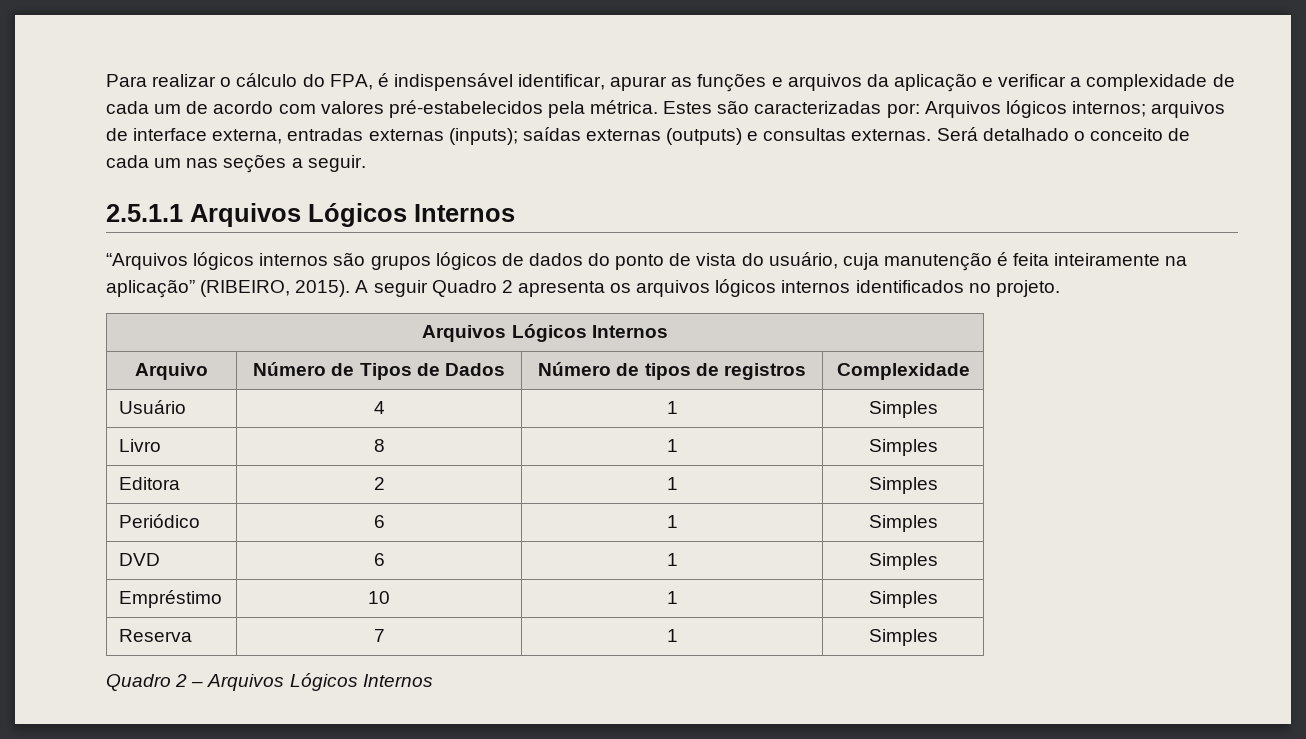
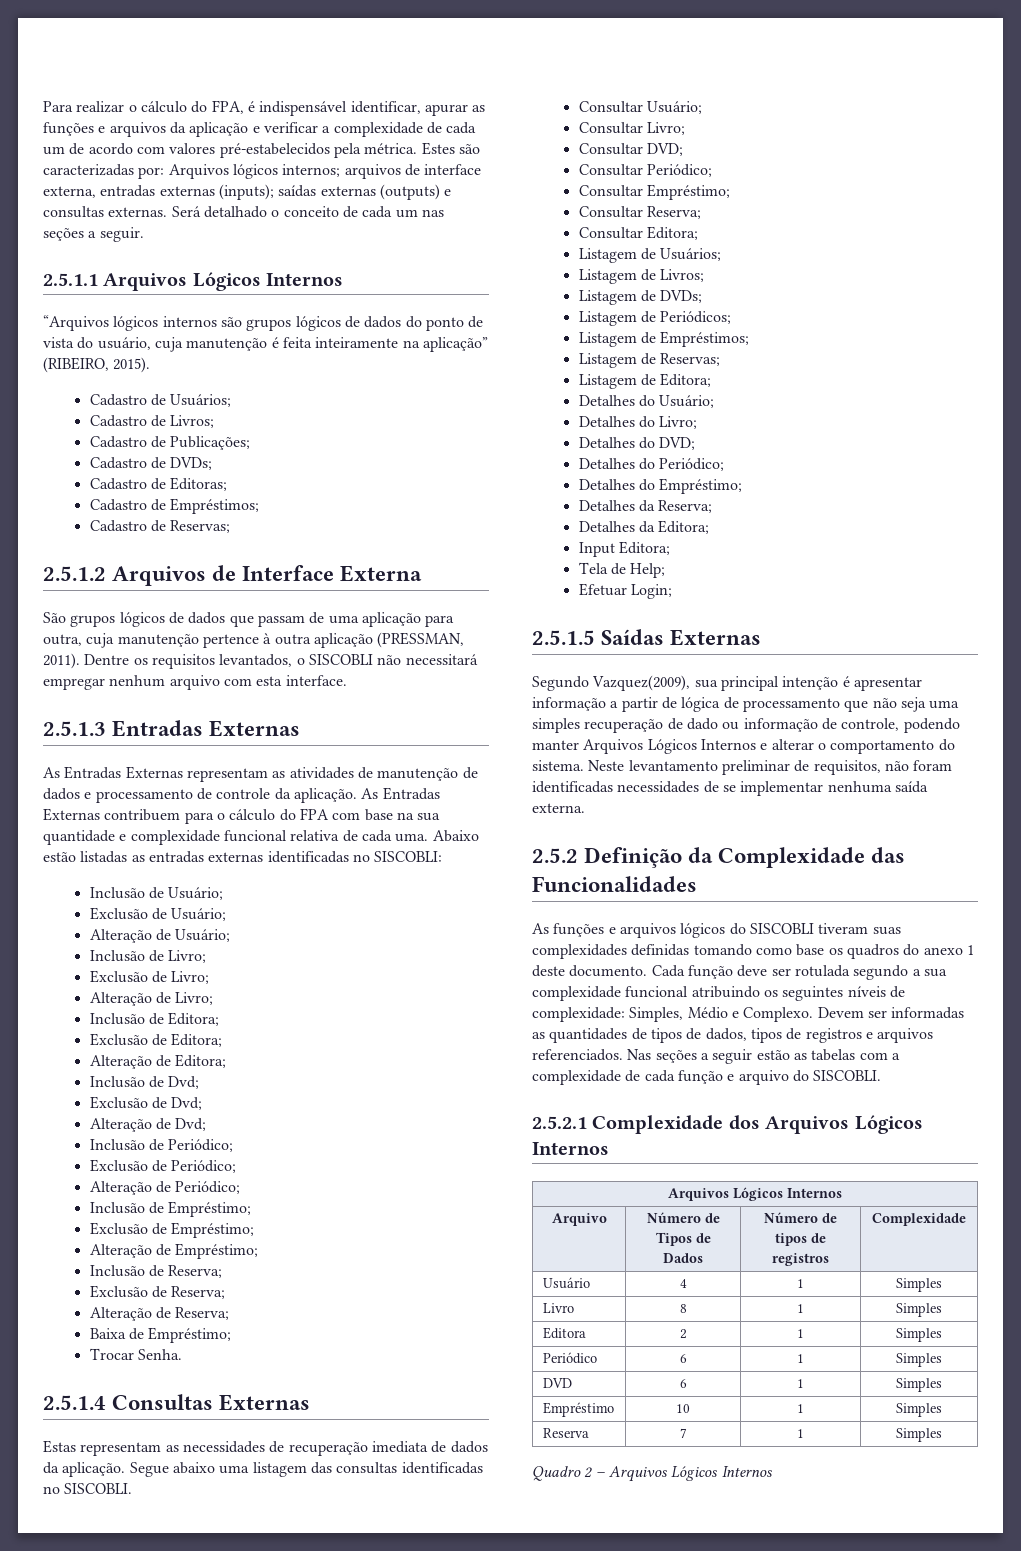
[355,279,1060,297] A seguir Quadro 2 apresenta os arquivos lógicos internos identificados no projeto. -> [89,394,232,407] [89,415,215,428] [89,436,251,450] [89,457,213,470] [89,477,228,491] [89,498,260,514] [89,520,231,533] [43,565,423,586] [43,612,455,627] [43,632,465,648] [43,653,478,669] [43,675,347,690] [43,720,301,737] [43,766,478,782] [43,787,440,803] [43,808,441,824] [43,830,479,845] [43,851,443,863] [89,887,224,900] [89,907,227,921] [89,929,231,943] [89,950,207,963] [89,970,210,984] [89,992,214,1006] [89,1012,220,1026] [89,1033,223,1047] [89,1054,227,1069] [89,1076,200,1089] [89,1096,203,1110] [89,1118,207,1132] [89,1139,234,1152] [89,1159,237,1173] [89,1181,241,1195] [89,1201,252,1217] [89,1222,255,1238] [89,1243,259,1259] [89,1265,223,1278] [89,1285,226,1299] [89,1307,230,1321] [89,1327,232,1343] [89,1348,183,1360] [43,1394,311,1411] [43,1440,488,1456] [43,1462,483,1477] [43,1483,133,1494] [578,101,703,114] [578,122,686,135] [578,143,684,156] [578,164,713,177] [578,184,731,200] [578,206,702,219] [578,226,699,240] [578,248,722,263] [578,269,705,284] [578,290,703,305] [578,311,732,326] [578,331,750,347] [578,353,721,368] [578,373,712,389] [578,395,715,408] [578,416,698,429] [578,437,696,450] [578,458,725,471] [578,478,743,494] [578,500,713,513] [578,520,710,534] [578,541,671,557] [578,562,666,578] [578,583,673,599] [532,629,762,646] [532,675,922,691] [532,697,960,712] [532,718,960,733] [532,739,955,754] [532,760,953,775] [532,781,928,796] [532,803,585,813] [532,847,906,868] [532,876,697,892] [532,923,901,938] [532,944,974,959] [532,965,947,980] [532,986,905,1001] [532,1007,965,1022] [532,1028,934,1043] [532,1049,900,1064] [532,1070,882,1085] [532,1115,923,1134] [532,1142,609,1155] // Cadastro de Usuários; // Cadastro de Livros; // Cadastro de Publicações; // Cadastro de DVDs; // Cadastro de Editoras; // Cadastro de Empréstimos; // Cadastro de Reservas; // 2.5.1.2 Arquivos de Interface Externa // São grupos lógicos de dados que passam de uma aplicação para outra, cuja manutenção pertence à outra aplicação (PRESSMAN, 2011). Dentre os requisitos levantados, o SISCOBLI não necessitará empregar nenhum arquivo com esta interface. // 2.5.1.3 Entradas Externas // As Entradas Externas representam as atividades de manutenção de dados e processamento de controle da aplicação. As Entradas Externas contribuem para o cálculo do FPA com base na sua quantidade e complexidade funcional relativa de cada uma. Abaixo estão listadas as entradas externas identificadas no SISCOBLI: // Inclusão de Usuário; // Exclusão de Usuário; // Alteração de Usuário; // Inclusão de Livro; // Exclusão de Livro; // Alteração de Livro; // Inclusão de Editora; // Exclusão de Editora; // Alteração de Editora; // Inclusão de Dvd; // Exclusão de Dvd; // Alteração de Dvd; // Inclusão de Periódico; // Exclusão de Periódico; // Alteração de Periódico; // Inclusão de Empréstimo; // Exclusão de Empréstimo; // Alteração de Empréstimo; // Inclusão de Reserva; // Exclusão de Reserva; // Alteração de Reserva; // Baixa de Empréstimo; // Trocar Senha. // 2.5.1.4 Consultas Externas // Estas representam as necessidades de recuperação imediata de dados da aplicação. Segue abaixo uma listagem das consultas identificadas no SISCOBLI. // Consultar Usuário; // Consultar Livro; // Consultar DVD; // Consultar Periódico; // Consultar Empréstimo; // Consultar Reserva; // Consultar Editora; // Listagem de Usuários; // Listagem de Livros; // Listagem de DVDs; // Listagem de Periódicos; // Listagem de Empréstimos; // Listagem de Reservas; // Listagem de Editora; // Detalhes do Usuário; // Detalhes do Livro; // Detalhes do DVD; // Detalhes do Periódico; // Detalhes do Empréstimo; // Detalhes da Reserva; // Detalhes da Editora; // Input Editora; // Tela de Help; // Efetuar Login; // 2.5.1.5 Saídas Externas // Segundo Vazquez(2009), sua principal intenção é apresentar informação a partir de lógica de processamento que não seja uma simples recuperação de dado ou informação de controle, podendo manter Arquivos Lógicos Internos e alterar o comportamento do sistema. Neste levantamento preliminar de requisitos, não foram identificadas necessidades de se implementar nenhuma saída externa. // 2.5.2 Definição da Complexidade das Funcionalidades // As funções e arquivos lógicos do SISCOBLI tiveram suas complexidades definidas tomando como base os quadros do anexo 1 deste documento. Cada função deve ser rotulada segundo a sua complexidade funcional atribuindo os seguintes níveis de complexidade: Simples, Médio e Complexo. Devem ser informadas as quantidades de tipos de dados, tipos de registros e arquivos referenciados. Nas seções a seguir estão as tabelas com a complexidade de cada função e arquivo do SISCOBLI. // 2.5.2.1 Complexidade dos Arquivos Lógicos Internos

